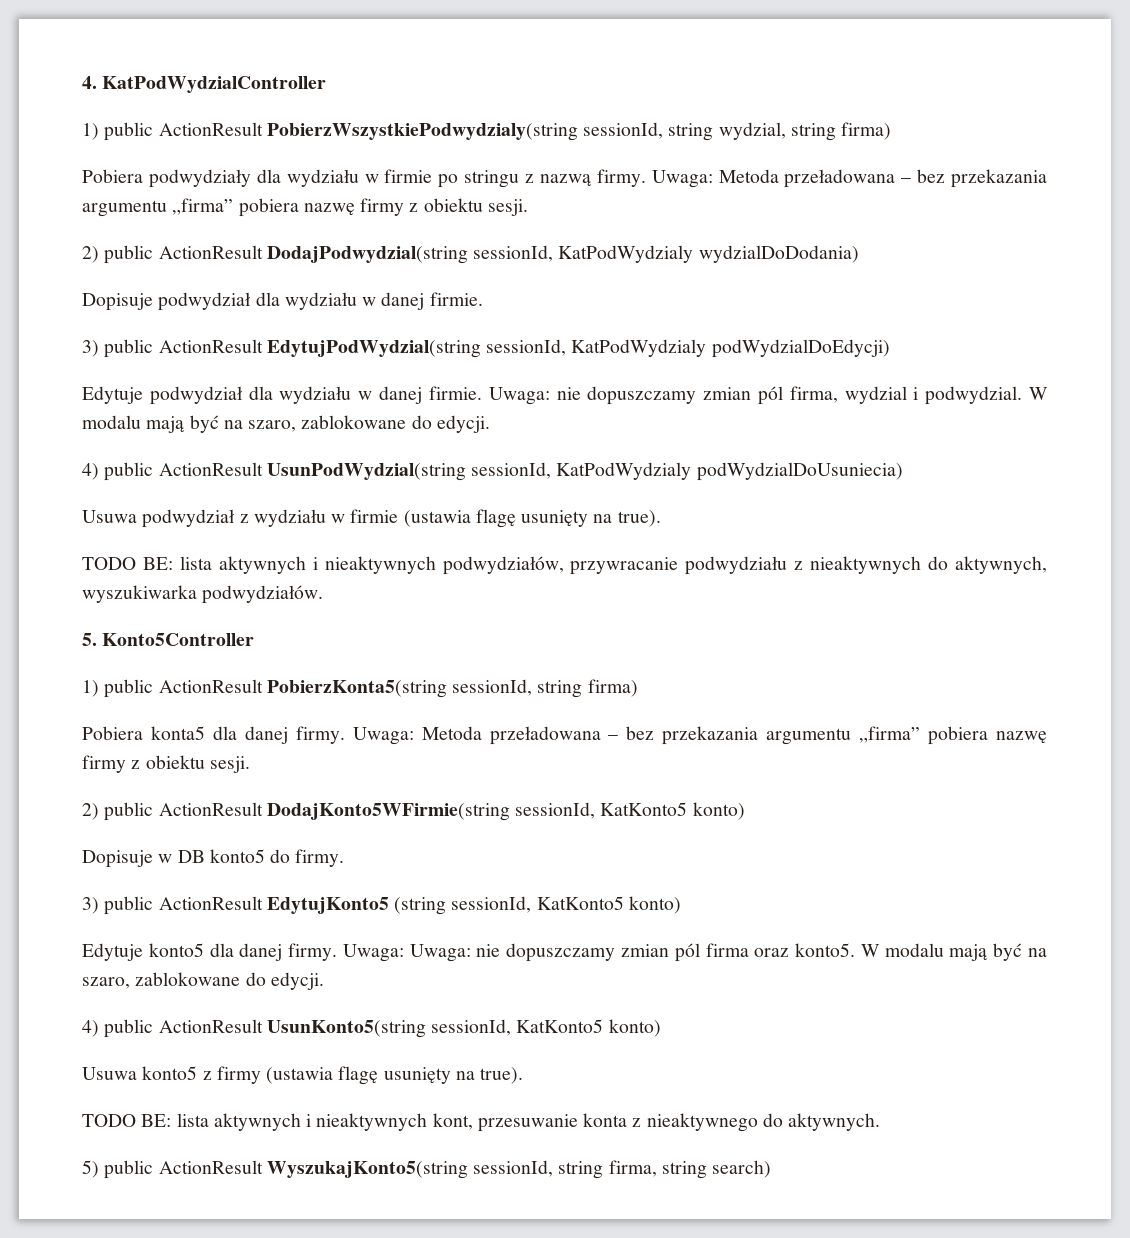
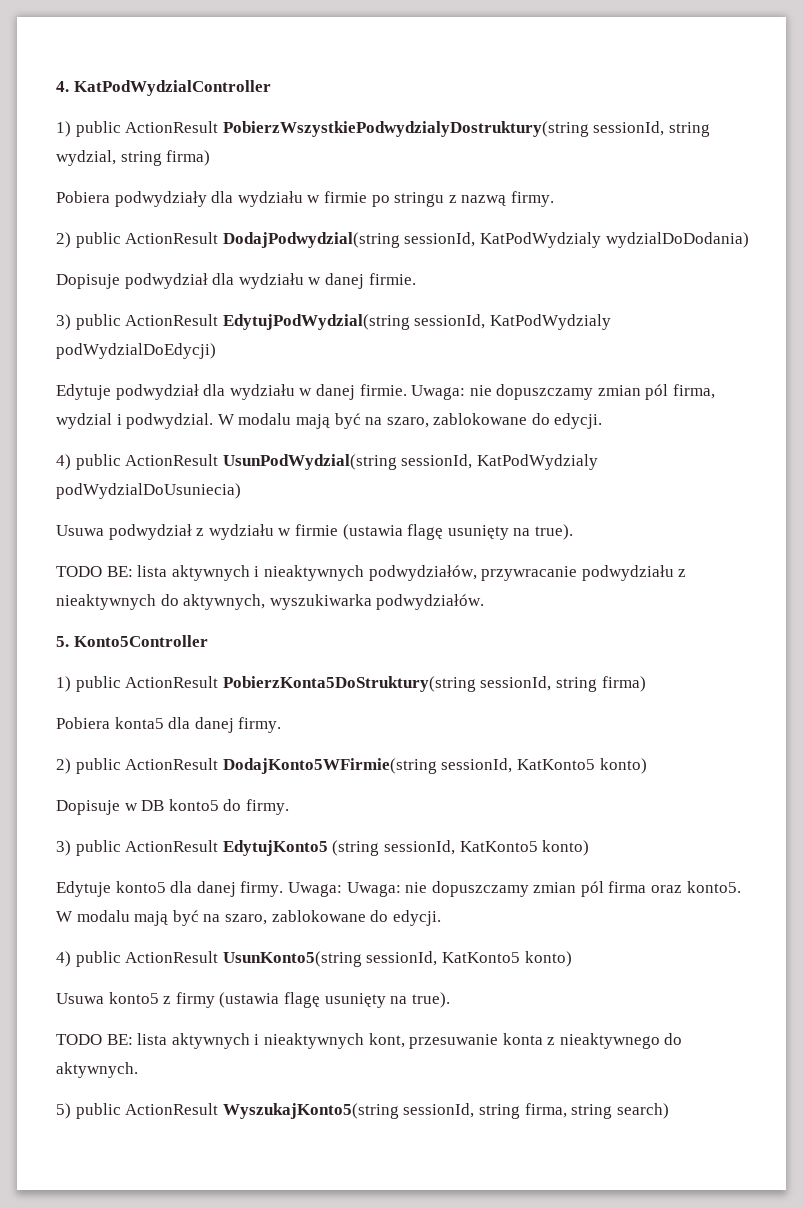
[266,123,578,141] PobierzWszystkiePodwydzialy(string -> [222,121,589,137] PobierzWszystkiePodwydzialyDostruktury(string
[651,169,1047,188] [82,198,528,217] Uwaga: Metoda przeładowana – bez przekazania argumentu „firma” pobiera nazwę firmy z obiektu sesji. -> (554, 199) none
[266,680,447,698] PobierzKonta5(string -> [222,676,476,692] PobierzKonta5DoStruktury(string
[352,726,1047,745] [82,755,250,773] Uwaga: Metoda przeładowana – bez przekazania argumentu „firma” pobiera nazwę firmy z obiektu sesji. -> (282, 725) none

